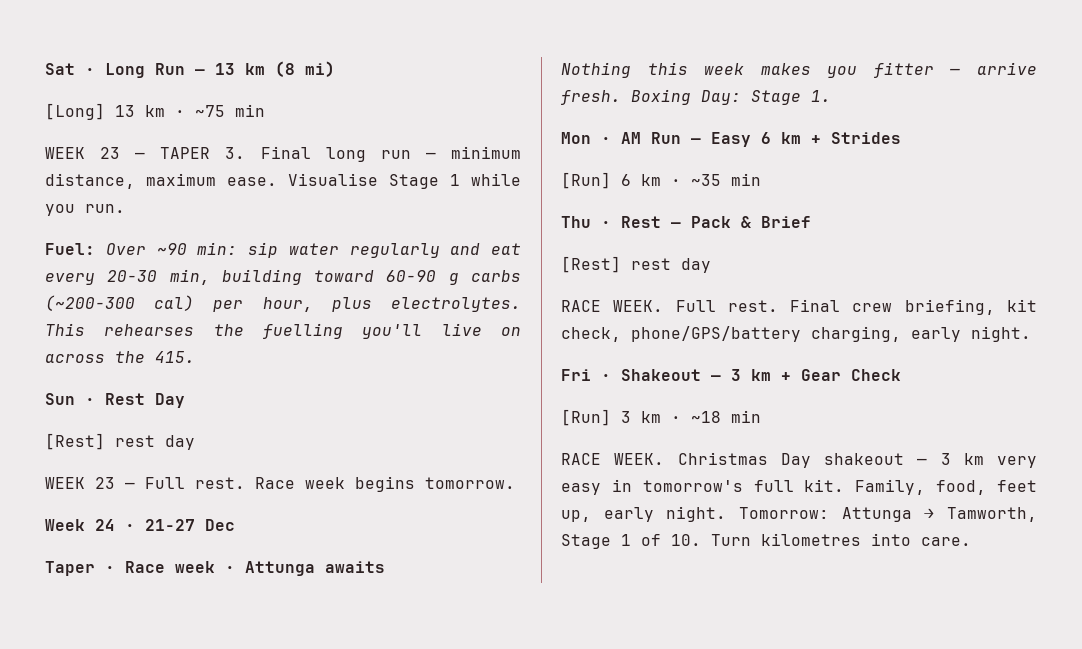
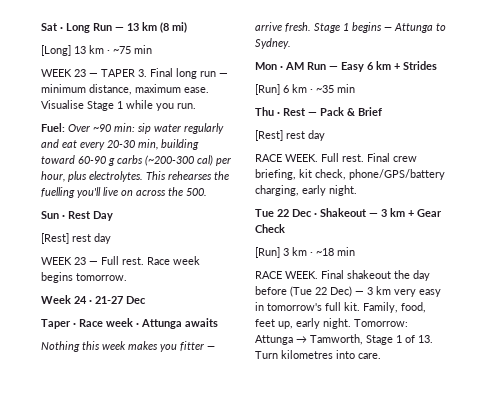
[155,351,195,363] 415. -> [186,188,207,196] 500.
[631,89,831,105] Boxing Day: Stage 1. -> [314,22,446,33] [255,38,291,49] Stage 1 begins — Attunga to Sydney.
[561,369,591,381] Fri -> [255,209,312,217] Tue 22 Dec
[677,452,904,468] Christmas Day shakeout -> [321,270,430,281] [255,286,352,297] Final shakeout the day before (Tue 22 Dec)
[671,534,701,546] 10. -> [418,335,433,343] 13.

